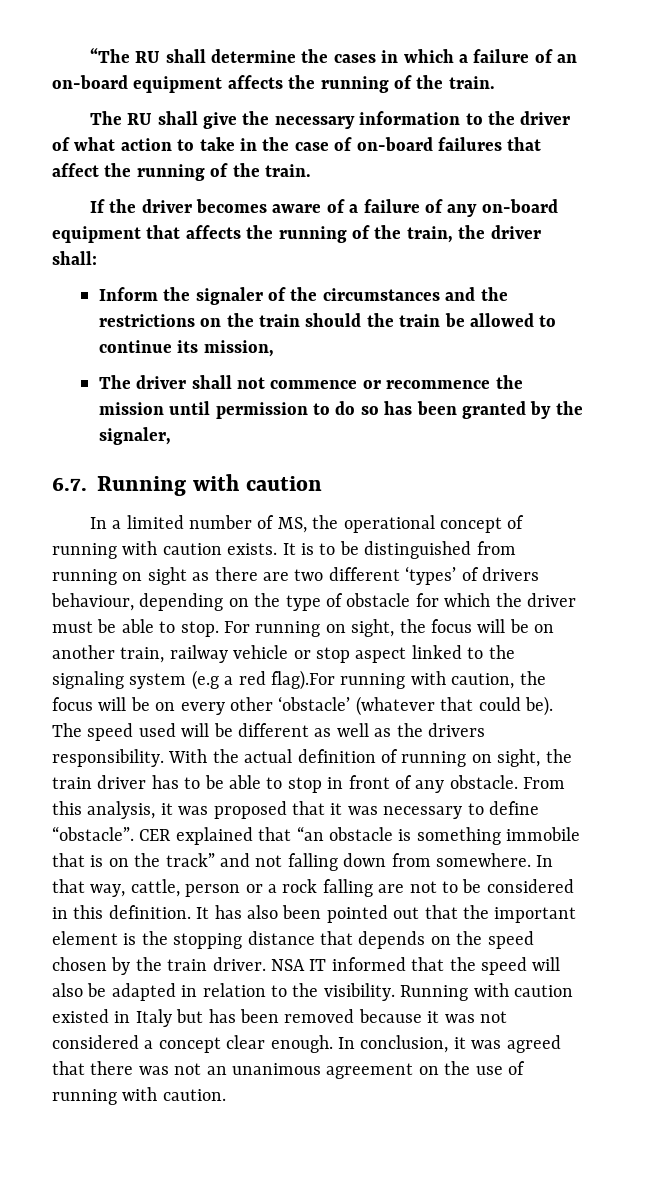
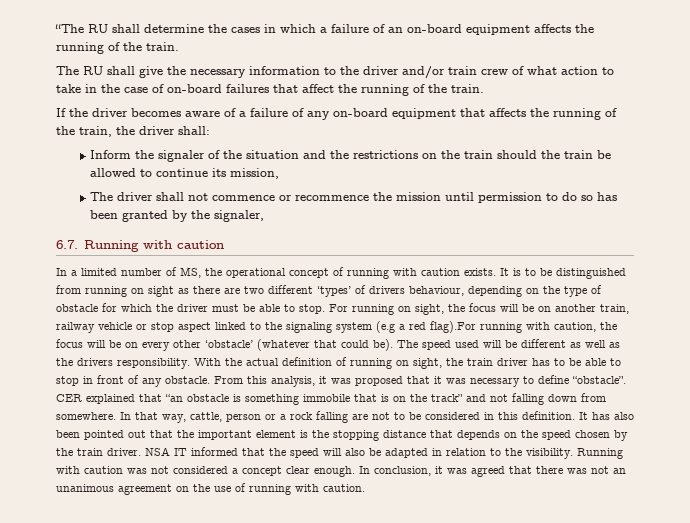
(571, 118) none -> [402,66,508,79] and/or train crew
[322,288,440,301] circumstances -> [245,150,299,159] situation
[52,1009,440,1027] existed in Italy but has been removed because it -> (123, 470) none

